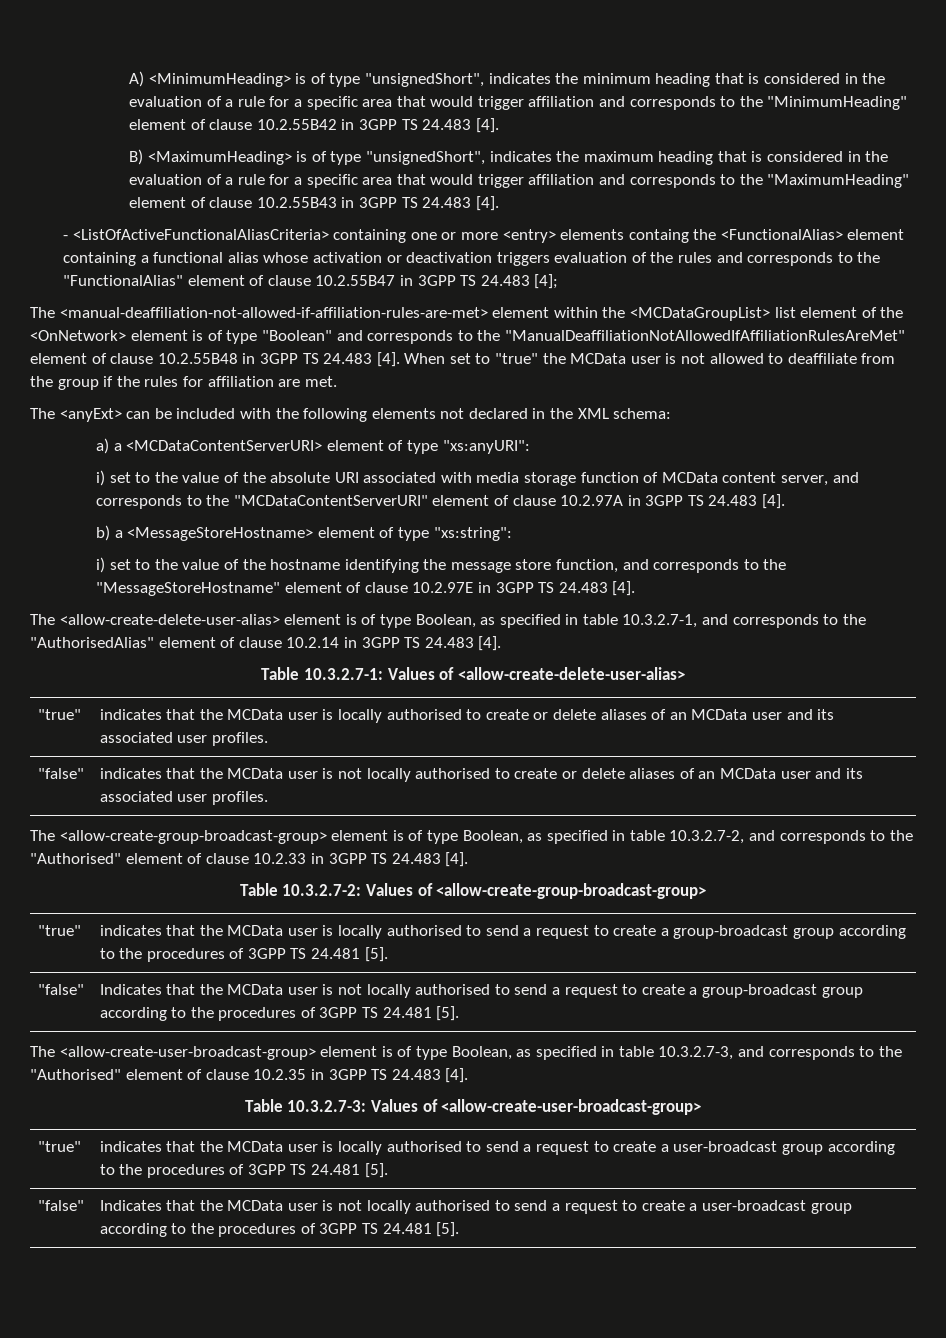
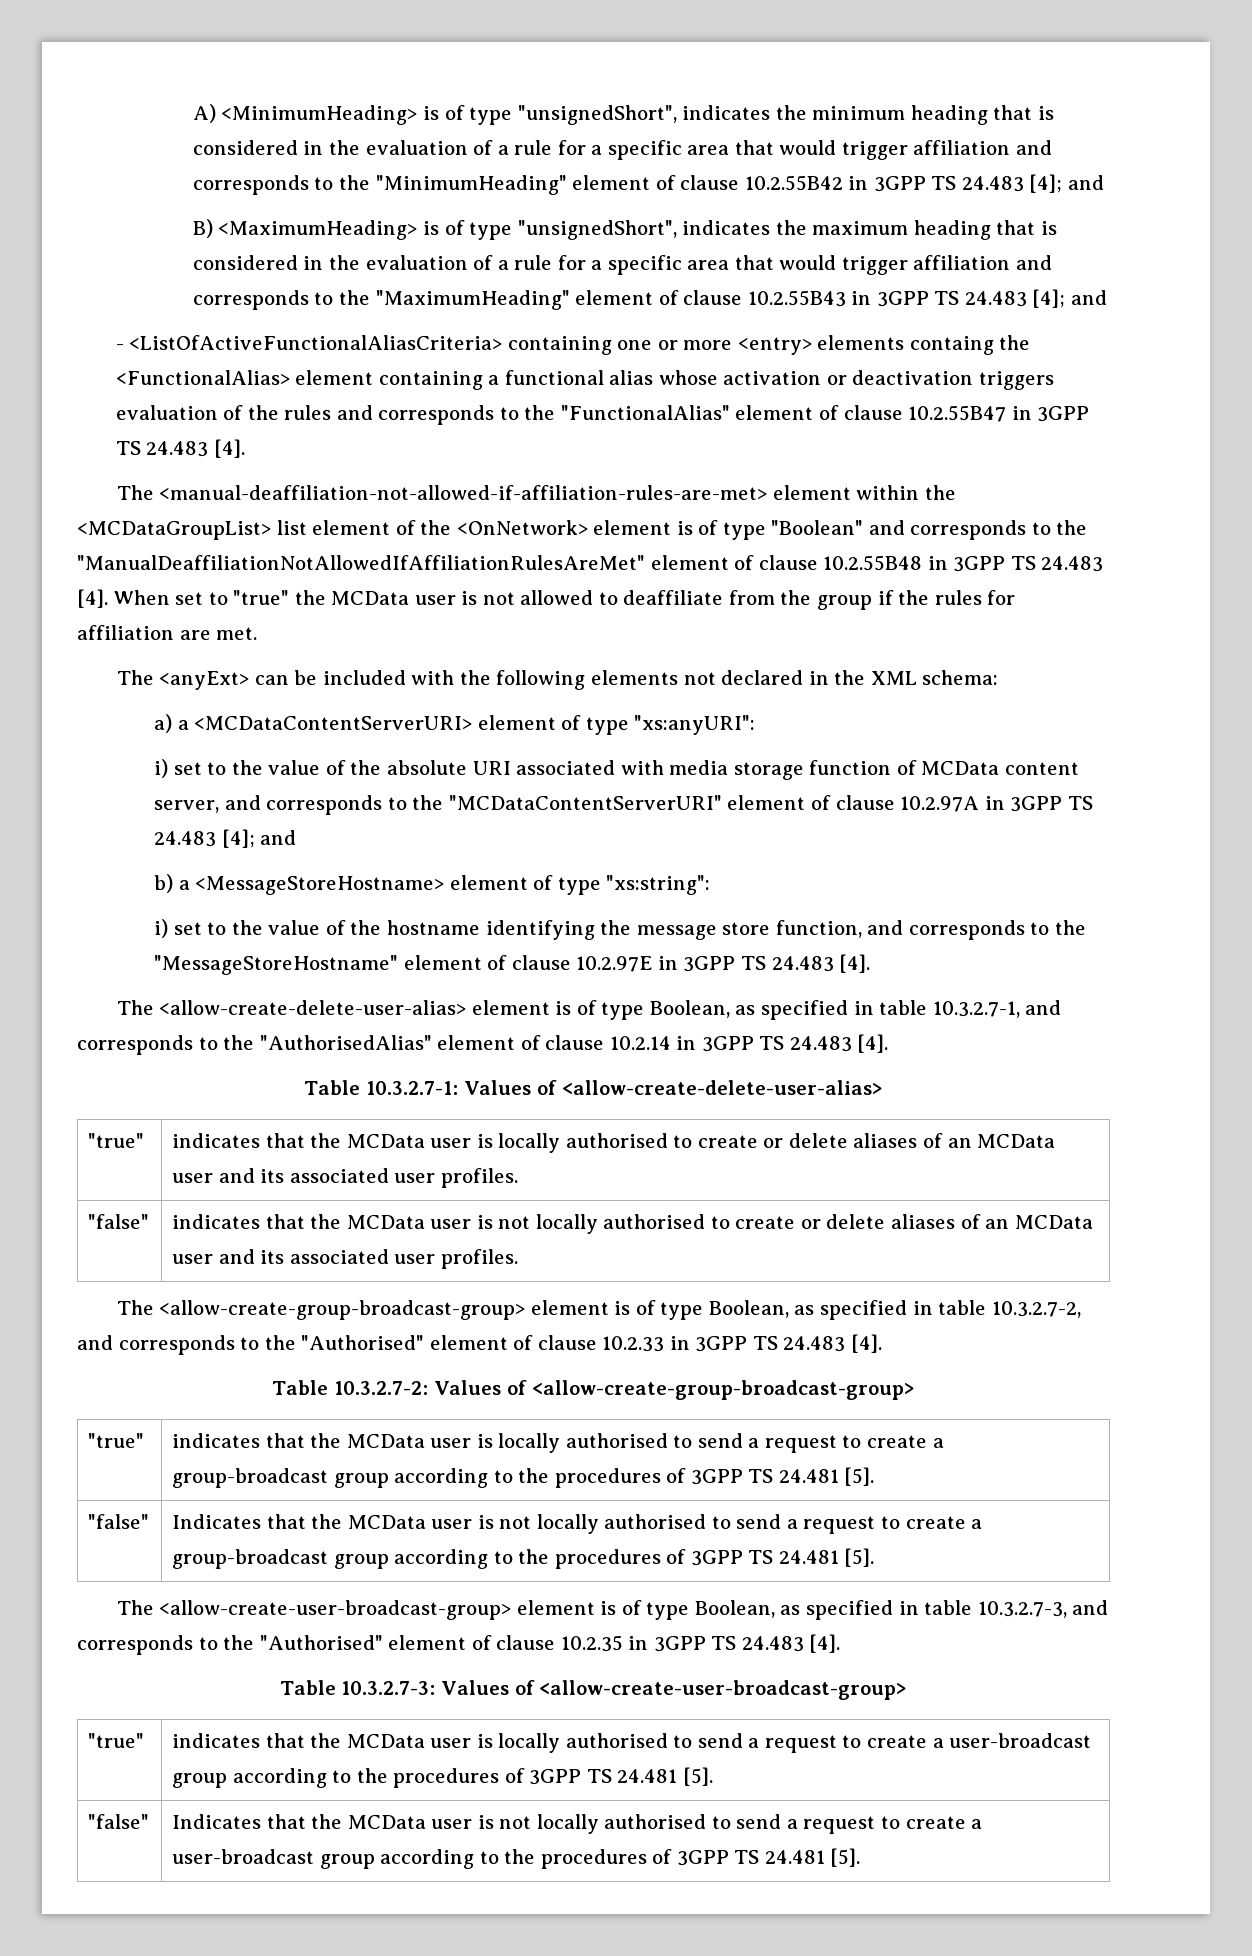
[475,118,499,133] [4]. -> [1029,174,1104,193] [4]; and
[475,196,499,211] [4]. -> [1032,289,1107,308] [4]; and
[534,274,559,289] [4]; -> [213,439,245,458] [4].
[762,494,786,509] [4]. -> [221,829,297,848] [4]; and

